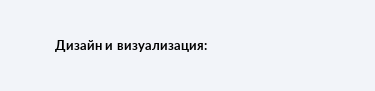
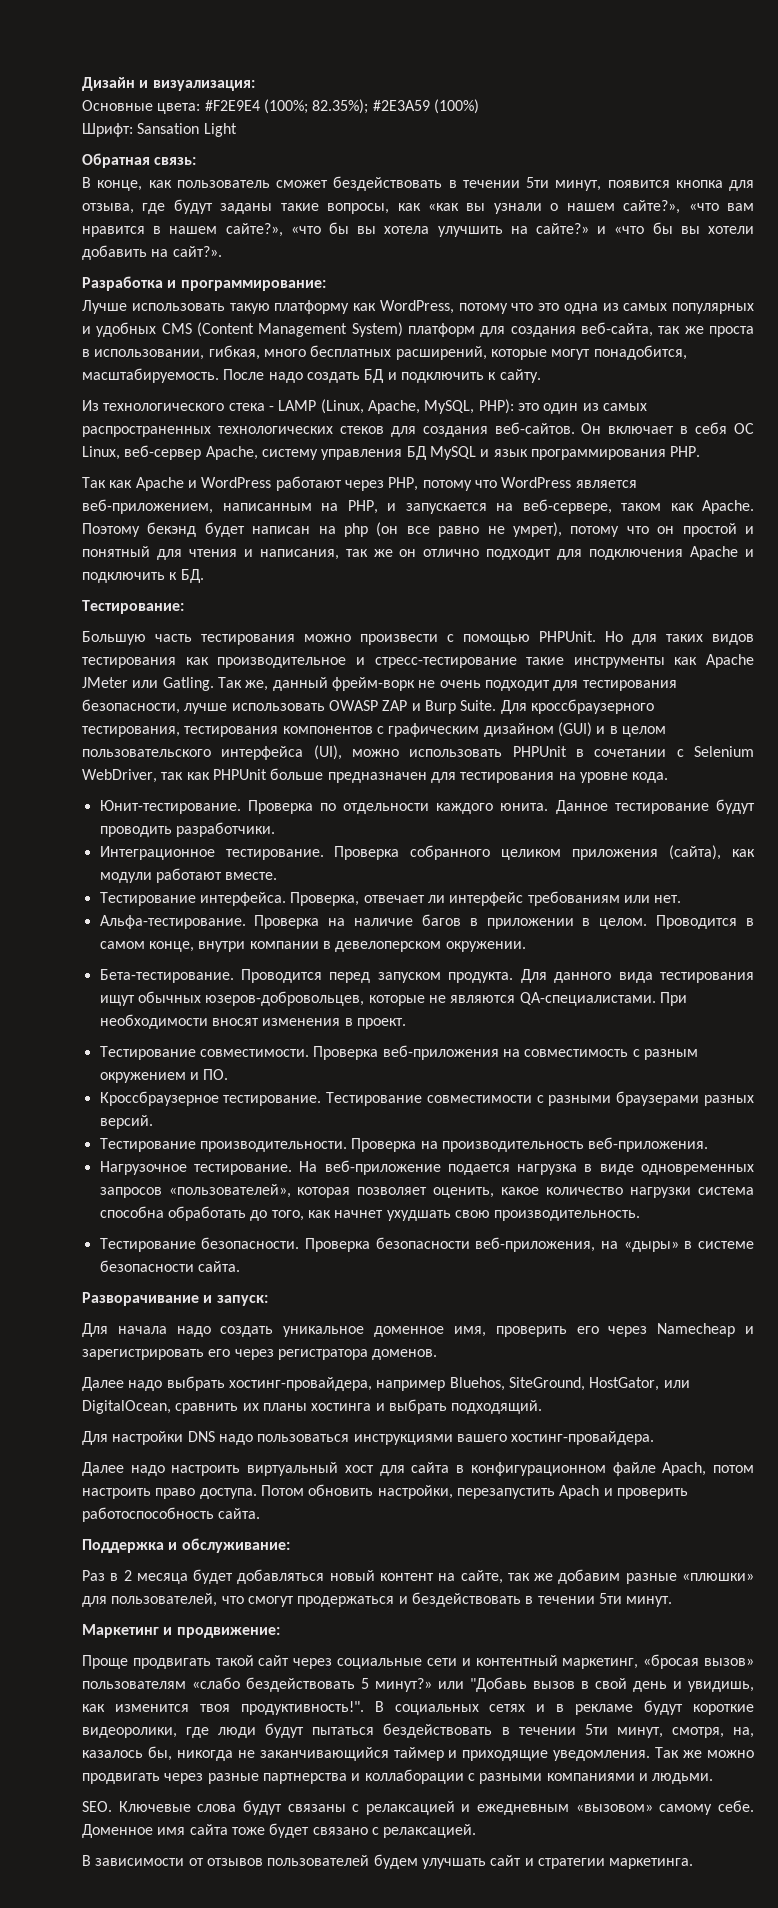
(207, 47) none -> [82,99,479,114] [82,123,237,137] [82,153,197,168] [82,176,754,191] [82,199,755,214] [82,222,755,237] [82,245,222,260] [82,276,326,291] [82,300,754,314] [82,322,755,337] [82,345,687,360] [82,368,541,383] [82,399,647,414] [82,422,754,437] [82,445,701,460] [82,476,637,491] [82,499,754,514] [82,522,754,537] [82,546,754,560] [82,569,204,583] [82,600,184,614] [82,631,754,645] [82,654,754,668] [82,677,677,691] [82,699,654,714] [82,722,666,737] [82,745,754,760] [82,768,669,783] [99,799,755,814] [99,822,275,837] [99,845,755,860] [99,868,278,883] [99,891,682,906] [99,914,755,929] [99,941,526,952] [99,969,754,983] [99,991,687,1006] [99,1014,406,1029] [99,1045,698,1060] [99,1069,229,1083] [99,1091,754,1106] [99,1115,153,1129] [99,1137,709,1152] [99,1160,754,1175] [99,1184,754,1198] [99,1206,641,1221] [99,1237,754,1252] [99,1260,240,1272] [82,1292,268,1306] [82,1323,755,1337] [82,1349,438,1360] [82,1376,690,1391] [82,1399,543,1414] [82,1431,655,1445] [82,1462,755,1476] [82,1484,688,1499] [82,1507,261,1522] [82,1538,290,1553] [82,1569,754,1584] [82,1592,673,1607] [82,1624,280,1638] [82,1654,754,1669] [82,1677,754,1692] [82,1700,755,1715] [82,1723,755,1738] [82,1746,754,1761] [82,1769,714,1784] [82,1800,754,1815] [82,1823,477,1838] [82,1854,694,1869] // Основные цвета: #F2E9E4 (100%; 82.35%); #2E3A59 (100%) // Шрифт: Sansation Light // Обратная связь: // В конце, как пользователь сможет бездействовать в течении 5ти минут, появится кнопка для отзыва, где будут заданы такие вопросы, как «как вы узнали о нашем сайте?», «что вам нравится в нашем сайте?», «что бы вы хотела улучшить на сайте?» и «что бы вы хотели добавить на сайт?». // Разработка и программирование: // Лучше использовать такую платформу как WordPress, потому что это одна из самых популярных и удобных CMS (Content Management System) платформ для создания веб-сайта, так же проста в использовании, гибкая, много бесплатных расширений, которые могут понадобится, масштабируемость. После надо создать БД и подключить к сайту. // Из технологического стека - LAMP (Linux, Apache, MySQL, PHP): это один из самых распространенных технологических стеков для создания веб-сайтов. Он включает в себя ОС Linux, веб-сервер Apache, систему управления БД MySQL и язык программирования PHP. // Так как Apache и WordPress работают через PHP, потому что WordPress является веб-приложением, написанным на PHP, и запускается на веб-сервере, таком как Apache. Поэтому бекэнд будет написан на php (он все равно не умрет), потому что он простой и понятный для чтения и написания, так же он отлично подходит для подключения Apache и подключить к БД. // Тестирование: // Большую часть тестирования можно произвести с помощью PHPUnit. Но для таких видов тестирования как производительное и стресс-тестирование такие инструменты как Apache JMeter или Gatling. Так же, данный фрейм-ворк не очень подходит для тестирования безопасности, лучше использовать OWASP ZAP и Burp Suite. Для кроссбраузерного тестирования, тестирования компонентов с графическим дизайном (GUI) и в целом пользовательского интерфейса (UI), можно использовать PHPUnit в сочетании с Selenium WebDriver, так как PHPUnit больше предназначен для тестирования на уровне кода. // Юнит-тестирование. Проверка по отдельности каждого юнита. Данное тестирование будут проводить разработчики. // Интеграционное тестирование. Проверка собранного целиком приложения (сайта), как модули работают вместе. // Тестирование интерфейса. Проверка, отвечает ли интерфейс требованиям или нет. // Альфа-тестирование. Проверка на наличие багов в приложении в целом. Проводится в самом конце, внутри компании в девелоперском окружении. // Бета-тестирование. Проводится перед запуском продукта. Для данного вида тестирования ищут обычных юзеров-добровольцев, которые не являются QA-специалистами. При необходимости вносят изменения в проект. // Тестирование совместимости. Проверка веб-приложения на совместимость с разным окружением и ПО. // Кроссбраузерное тестирование. Тестирование совместимости с разными браузерами разных версий. // Тестирование производительности. Проверка на производительность веб-приложения. // Нагрузочное тестирование. На веб-приложение подается нагрузка в виде одновременных запросов «пользователей», которая позволяет оценить, какое количество нагрузки система способна обработать до того, как начнет ухудшать свою производительность. // Тестирование безопасности. Проверка безопасности веб-приложения, на «дыры» в системе безопасности сайта. // Разворачивание и запуск: // Для начала надо создать уникальное доменное имя, проверить его через Namecheap и зарегистрировать его через регистратора доменов. // Далее надо выбрать хостинг-провайдера, например Bluehos, SiteGround, HostGator, или DigitalOcean, сравнить их планы хостинга и выбрать подходящий. // Для настройки DNS надо пользоваться инструкциями вашего хостинг-провайдера. // Далее надо настроить виртуальный хост для сайта в конфигурационном файле Apach, потом настроить право доступа. Потом обновить настройки, перезапустить Apach и проверить работоспособность сайта. // Поддержка и обслуживание: // Раз в 2 месяца будет добавляться новый контент на сайте, так же добавим разные «плюшки» для пользователей, что смогут продержаться и бездействовать в течении 5ти минут. // Маркетинг и продвижение: // Проще продвигать такой сайт через социальные сети и контентный маркетинг, «бросая вызов» пользователям «слабо бездействовать 5 минут?» или "Добавь вызов в свой день и увидишь, как изменится твоя продуктивность!". В социальных сетях и в рекламе будут короткие видеоролики, где люди будут пытаться бездействовать в течении 5ти минут, смотря, на, казалось бы, никогда не заканчивающийся таймер и приходящие уведомления. Так же можно продвигать через разные партнерства и коллаборации с разными компаниями и людьми. // SEO. Ключевые слова будут связаны с релаксацией и ежедневным «вызовом» самому себе. Доменное имя сайта тоже будет связано с релаксацией. // В зависимости от отзывов пользователей будем улучшать сайт и стратегии маркетинга.

